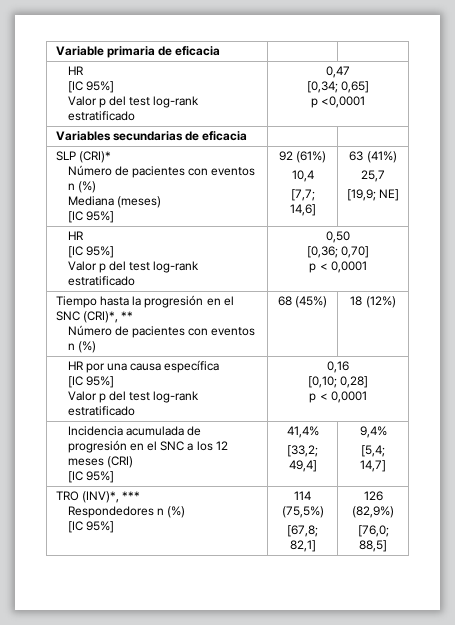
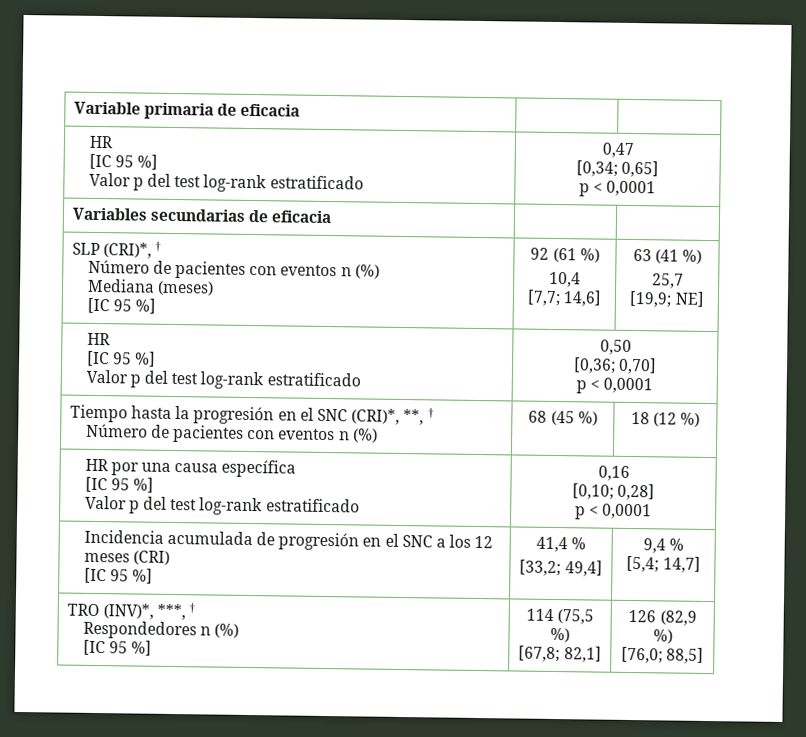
[85,81,114,93] 95%] -> [114,154,158,170] 95 %]
[321,96,366,108] <0,0001 -> [593,180,657,197] < 0,0001
[78,151,111,163] (CRI)* -> [103,241,162,259] (CRI)*, †
[85,211,114,223] 95%] -> [112,298,156,314] 95 %]
[296,151,327,163] (61%) -> [552,247,600,263] (61 %)
[366,151,397,163] (41%) -> [655,249,703,264] (41 %)
[85,246,114,258] 95%] -> [112,351,156,367] 95 %]
[121,311,134,320] ** -> [403,408,434,426] **, †
[295,296,328,308] (45%) -> [550,410,598,426] (45 %)
[365,296,396,308] (12%) -> [653,412,701,427] (12 %)
[85,376,114,388] 95%] -> [110,477,154,493] 95 %]
[85,471,114,483] [286,426,319,438] 95%] | 41,4% -> [109,568,153,584] [535,536,587,553] 95 %] | 41,4 %
[359,426,387,438] 9,4% -> [642,538,685,554] 9,4 %
[122,491,141,500] *** -> [157,603,196,621] ***, †
[85,521,114,533] 95%] -> [108,640,152,656] 95 %]
[281,506,324,518] (75,5%) -> [557,609,595,625] [550,627,570,643] (75,5 %)
[352,506,394,518] (82,9%) -> [659,610,697,626] [652,629,673,644] (82,9 %)

